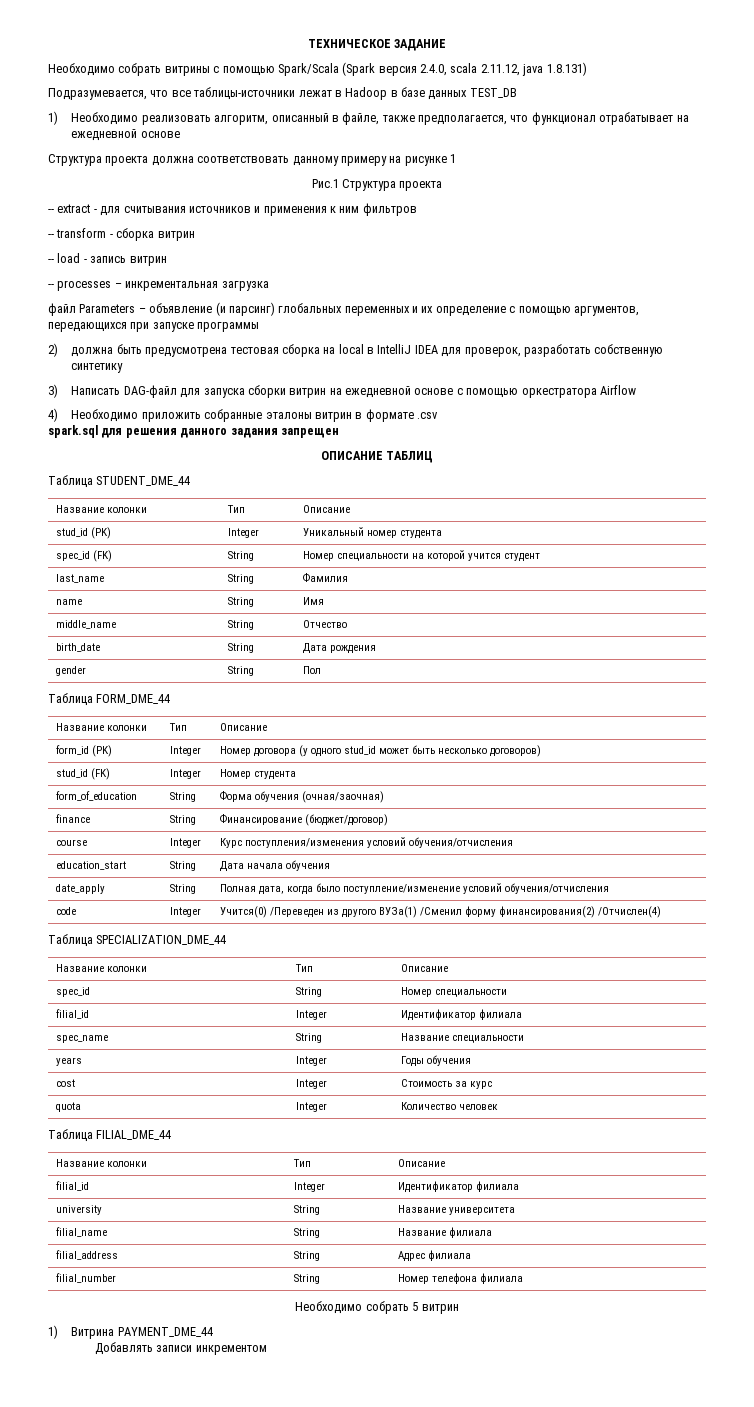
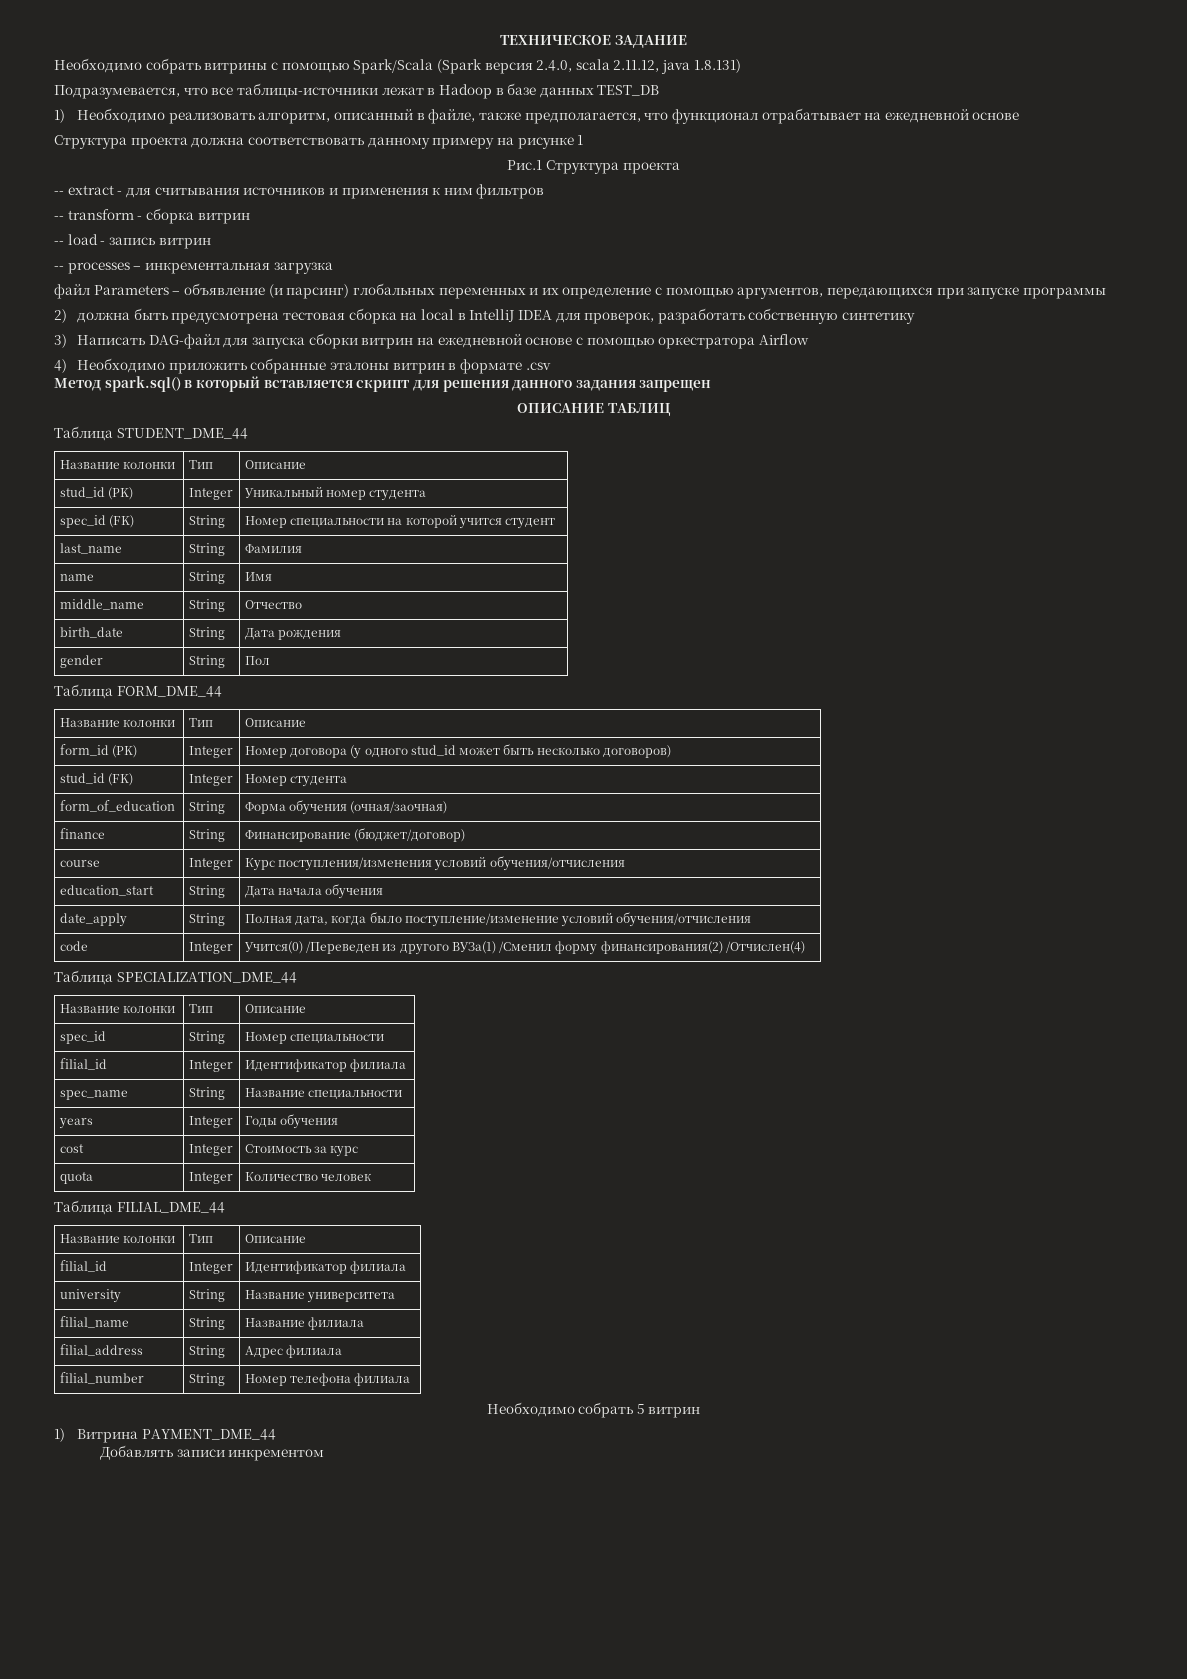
[48,425,98,438] spark.sql -> [54,376,410,392] Метод spark.sql() в который вставляется скрипт

